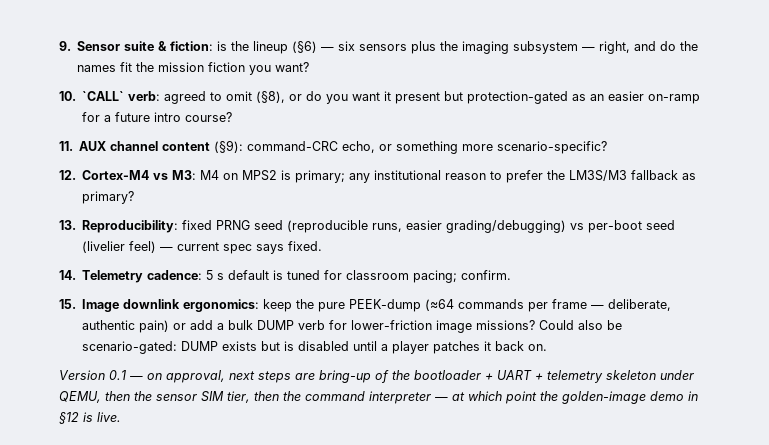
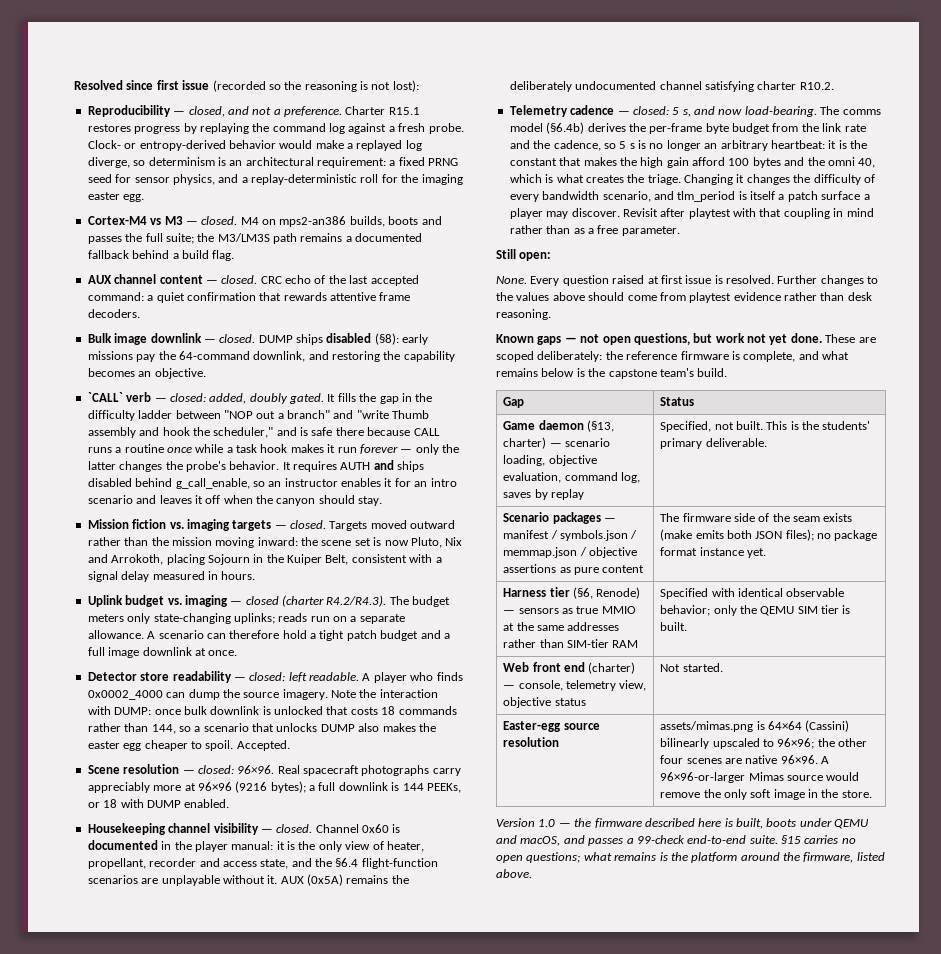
[59,41,699,54] [77,62,310,75] [59,91,701,104] [82,112,233,122] [59,140,608,154] [59,170,697,183] [82,191,135,204] [59,220,676,233] [82,241,323,254] [59,270,512,283] [59,299,672,312] [82,320,623,333] [82,341,548,354] [59,370,694,383] [59,391,698,404] [59,412,121,424] 9. Sensor suite & fiction: is the lineup (§6) — six sensors plus the imaging subsystem — right, and do the names fit the mission fiction you want? // 10. `CALL` verb: agreed to omit (§8), or do you want it present but protection-gated as an easier on-ramp for a future intro course? // 11. AUX channel content (§9): command-CRC echo, or something more scenario-specific? // 12. Cortex-M4 vs M3: M4 on MPS2 is primary; any institutional reason to prefer the LM3S/M3 fallback as primary? // 13. Reproducibility: fixed PRNG seed (reproducible runs, easier grading/debugging) vs per-boot seed (livelier feel) — current spec says fixed. // 14. Telemetry cadence: 5 s default is tuned for classroom pacing; confirm. // 15. Image downlink ergonomics: keep the pure PEEK-dump (≈64 commands per frame — deliberate, authentic pain) or add a bulk DUMP verb for lower-friction image missions? Could also be scenario-gated: DUMP exists but is disabled until a player patches it back on. // Version 0.1 — on approval, next steps are bring-up of the bootloader + UART + telemetry skeleton under QEMU, then the sensor SIM tier, then the command interpreter — at which point the golden-image demo in §12 is live. -> [74,80,419,92] [87,105,420,117] [87,123,464,134] [87,140,422,151] [87,157,459,168] [87,174,463,185] [87,192,145,202] [87,216,442,227] [87,233,423,244] [87,250,235,261] [87,274,419,286] [87,292,411,303] [87,309,140,318] [87,333,429,345] [87,351,455,362] [87,368,206,379] [87,392,433,404] [87,410,430,421] [87,427,440,438] [87,444,459,455] [87,460,425,472] [87,478,457,489] [87,495,383,506] [87,519,456,531] [87,537,463,548] [87,554,442,565] [87,571,256,582] [87,595,451,607] [87,613,405,624] [87,630,450,641] [87,647,238,658] [87,671,463,683] [87,689,438,700] [87,706,457,715] [87,723,436,734] [87,740,290,751] [87,764,461,776] [87,781,461,793] [87,799,230,808] [87,823,401,835] [87,840,424,852] [87,858,438,869] [87,874,409,886] [509,81,834,92] [509,105,881,117] [509,122,866,134] [509,140,867,151] [509,157,876,168] [509,174,875,185] [509,191,870,202] [509,208,874,219] [509,225,680,236] [496,249,552,261] [496,275,879,286] [496,292,872,303] [496,309,551,320] [496,333,876,345] [496,351,849,362] [496,368,728,379] [503,397,525,408] [660,397,695,406] [503,420,614,432] [503,437,610,449] [503,455,597,466] [503,472,640,483] [503,489,584,500] [660,421,871,432] [660,438,767,449] [503,512,616,524] [503,530,638,541] [503,547,637,558] [503,564,645,575] [660,513,853,522] [660,529,878,541] [660,547,766,558] [503,587,641,599] [503,606,636,614] [503,622,620,631] [503,639,639,648] [660,588,845,599] [660,605,851,616] [660,622,688,631] [503,662,636,674] [503,680,647,691] [503,697,586,708] [660,663,723,672] [503,721,600,732] [503,737,560,747] [660,720,850,732] [660,738,868,749] [660,755,830,764] [660,772,860,783] [660,789,872,800] [496,818,870,829] [496,835,856,846] [496,852,885,863] [496,869,532,878] Resolved since first issue (recorded so the reasoning is not lost): // Reproducibility — closed, and not a preference. Charter R15.1 restores progress by replaying the command log against a fresh probe. Clock- or entropy-derived behavior would make a replayed log diverge, so determinism is an architectural requirement: a fixed PRNG seed for sensor physics, and a replay-deterministic roll for the imaging easter egg. // Cortex-M4 vs M3 — closed. M4 on mps2-an386 builds, boots and passes the full suite; the M3/LM3S path remains a documented fallback behind a build flag. // AUX channel content — closed. CRC echo of the last accepted command: a quiet confirmation that rewards attentive frame decoders. // Bulk image downlink — closed. DUMP ships disabled (§8): early missions pay the 64-command downlink, and restoring the capability becomes an objective. // `CALL` verb — closed: added, doubly gated. It fills the gap in the difficulty ladder between "NOP out a branch" and "write Thumb assembly and hook the scheduler," and is safe there because CALL runs a routine once while a task hook makes it run forever — only the latter changes the probe's behavior. It requires AUTH and ships disabled behind g_call_enable, so an instructor enables it for an intro scenario and leaves it off when the canyon should stay. // Mission fiction vs. imaging targets — closed. Targets moved outward rather than the mission moving inward: the scene set is now Pluto, Nix and Arrokoth, placing Sojourn in the Kuiper Belt, consistent with a signal delay measured in hours. // Uplink budget vs. imaging — closed (charter R4.2/R4.3). The budget meters only state-changing uplinks; reads run on a separate allowance. A scenario can therefore hold a tight patch budget and a full image downlink at once. // Detector store readability — closed: left readable. A player who finds 0x0002_4000 can dump the source imagery. Note the interaction with DUMP: once bulk downlink is unlocked that costs 18 commands rather than 144, so a scenario that unlocks DUMP also makes the easter egg cheaper to spoil. Accepted. // Scene resolution — closed: 96×96. Real spacecraft photographs carry appreciably more at 96×96 (9216 bytes); a full downlink is 144 PEEKs, or 18 with DUMP enabled. // Housekeeping channel visibility — closed. Channel 0x60 is documented in the player manual: it is the only view of heater, propellant, recorder and access state, and the §6.4 flight-function scenarios are unplayable without it. AUX (0x5A) remains the deliberately undocumented channel satisfying charter R10.2. // Telemetry cadence — closed: 5 s, and now load-bearing. The comms model (§6.4b) derives the per-frame byte budget from the link rate and the cadence, so 5 s is no longer an arbitrary heartbeat: it is the constant that makes the high gain afford 100 bytes and the omni 40, which is what creates the triage. Changing it changes the difficulty of every bandwidth scenario, and tlm_period is itself a patch surface a player may discover. Revisit after playtest with that coupling in mind rather than as a free parameter. // Still open: // None. Every question raised at first issue is resolved. Further changes to the values above should come from playtest evidence rather than desk reasoning. // Known gaps — not open questions, but work not yet done. These are scoped deliberately: the reference firmware is complete, and what remains below is the capstone team's build. // Gap | Status // Game daemon (§13, charter) — scenario loading, objective evaluation, command log, saves by replay | Specified, not built. This is the students' primary deliverable. // Scenario packages — manifest / symbols.json / memmap.json / objective assertions as pure content | The firmware side of the seam exists (make emits both JSON files); no package format instance yet. // Harness tier (§6, Renode) — sensors as true MMIO at the same addresses rather than SIM-tier RAM | Specified with identical observable behavior; only the QEMU SIM tier is built. // Web front end (charter) — console, telemetry view, objective status | Not started. // Easter-egg source resolution | assets/mimas.png is 64×64 (Cassini) bilinearly upscaled to 96×96; the other four scenes are native 96×96. A 96×96-or-larger Mimas source would remove the only soft image in the store. // Version 1.0 — the firmware described here is built, boots under QEMU and macOS, and passes a 99-check end-to-end suite. §15 carries no open questions; what remains is the platform around the firmware, listed above.

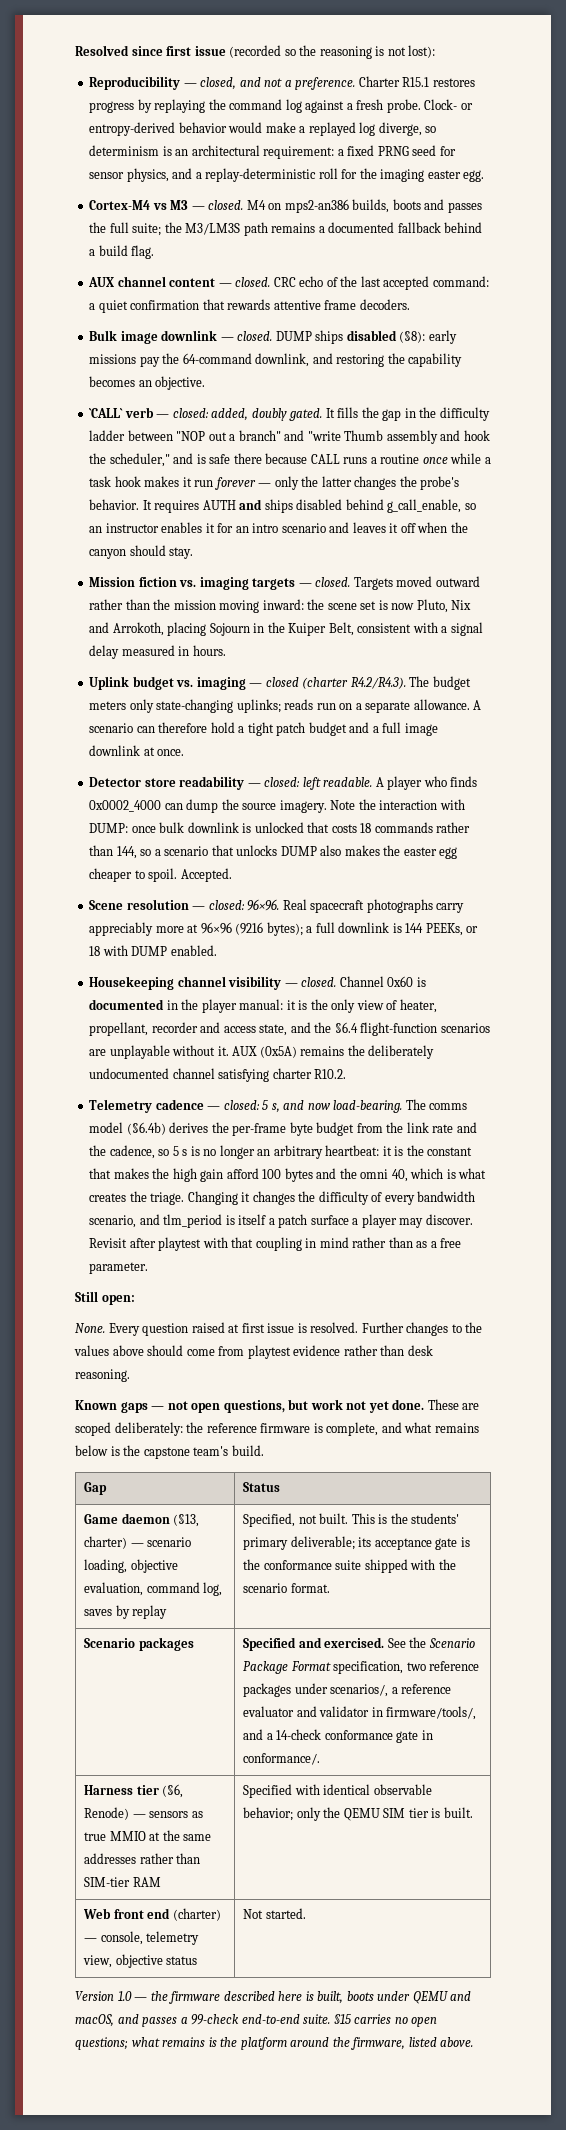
[705,438,767,447] [503,512,616,524] [503,530,638,541] [503,547,637,558] [503,564,645,575] [660,513,853,522] [660,529,878,541] [660,547,766,558] deliverable. // Scenario packages — manifest / symbols.json / memmap.json / objective assertions as pure content | The firmware side of the seam exists (make emits both JSON files); no package format instance yet. -> [290,1536,470,1550] [243,1559,456,1573] [243,1583,330,1593] [84,1637,194,1651] [243,1637,475,1651] [243,1661,480,1674] [243,1683,452,1697] [243,1706,477,1720] [243,1729,433,1743] [243,1753,321,1765] deliverable; its acceptance gate is the conformance suite shipped with the scenario format. // Scenario packages | Specified and exercised. See the Scenario Package Format specification, two reference packages under scenarios/, a reference evaluator and validator in firmware/tools/, and a 14-check conformance gate in conformance/.
[503,721,600,732] [503,737,560,747] [660,720,850,732] [660,738,868,749] [660,755,830,764] [660,772,860,783] [660,789,872,800] // Easter-egg source resolution | assets/mimas.png is 64×64 (Cassini) bilinearly upscaled to 96×96; the other four scenes are native 96×96. A 96×96-or-larger Mimas source would remove the only soft image in the store. -> (306, 1913) none

